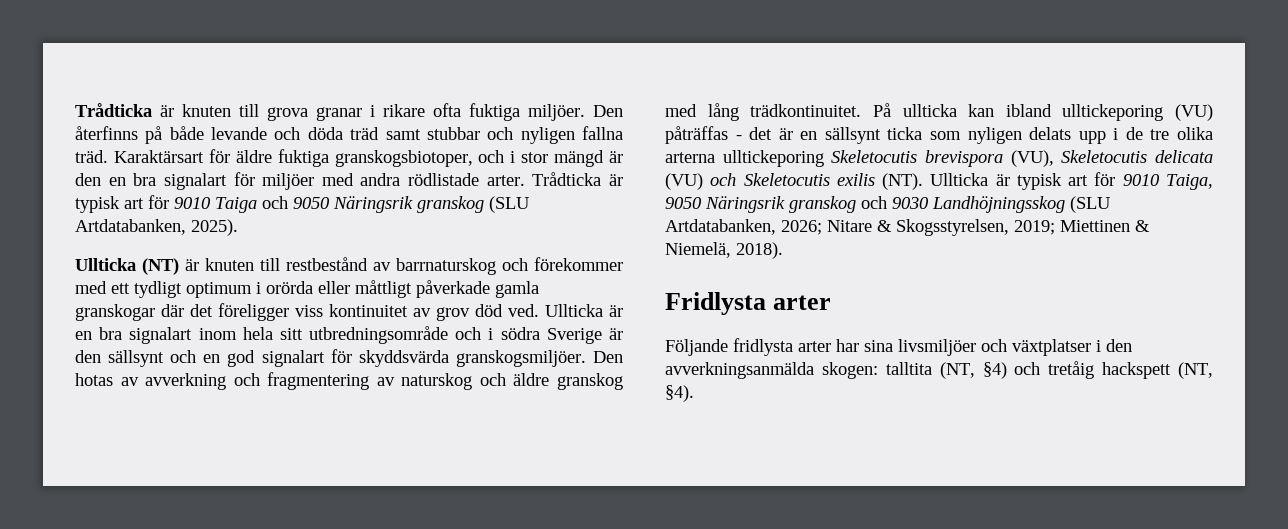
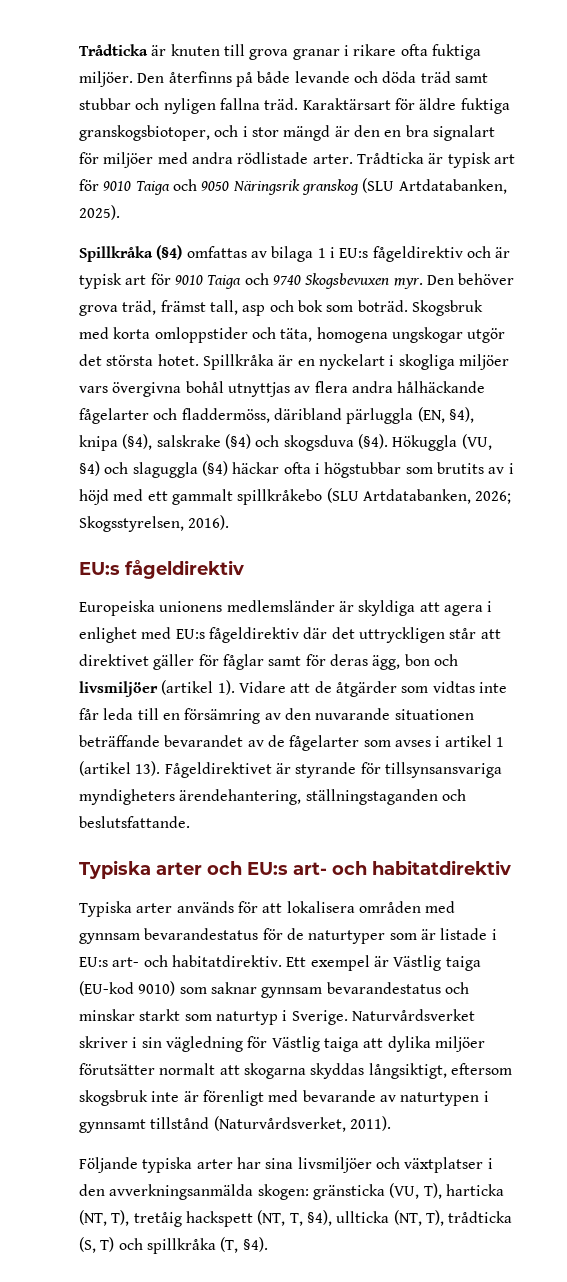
[75,257,623,275] [75,280,539,298] [75,303,623,321] [75,326,623,344] [75,349,623,367] [75,372,623,390] [665,103,1213,121] [665,126,1213,144] [665,150,1213,167] [665,172,1213,190] [665,196,1110,213] [665,219,1150,236] [665,242,783,259] [665,292,832,315] Ullticka (NT) är knuten till restbestånd av barrnaturskog och förekommer med ett tydligt optimum i orörda eller måttligt påverkade gamla granskogar där det föreligger viss kontinuitet av grov död ved. Ullticka är en bra signalart inom hela sitt utbredningsområde och i södra Sverige är den sällsynt och en god signalart för skyddsvärda granskogsmiljöer. Den hotas av avverkning och fragmentering av naturskog och äldre granskog med lång trädkontinuitet. På ullticka kan ibland ulltickeporing (VU) påträffas - det är en sällsynt ticka som nyligen delats upp i de tre olika arterna ulltickeporing Skeletocutis brevispora (VU), Skeletocutis delicata (VU) och Skeletocutis exilis (NT). Ullticka är typisk art för 9010 Taiga, 9050 Näringsrik granskog och 9030 Landhöjningsskog (SLU Artdatabanken, 2026; Nitare & Skogsstyrelsen, 2019; Miettinen & Niemelä, 2018). // Fridlysta arter -> [79,245,511,262] [79,273,515,289] [79,300,483,316] [79,327,506,343] [79,354,509,370] [79,381,486,397] [79,407,474,424] [79,434,492,451] [79,461,514,478] [79,488,512,505] [79,515,230,532] [79,559,244,579] [79,600,493,616] [79,627,501,643] [79,654,458,670] [79,680,507,697] [79,708,474,724] [79,735,504,751] [79,761,502,778] [79,789,466,805] [79,816,190,828] [79,860,511,879] [79,901,456,917] [79,928,497,944] [79,955,481,971] [79,981,469,998] [79,1009,475,1025] [79,1036,485,1052] [79,1063,512,1079] [79,1090,489,1106] [79,1116,391,1133] Spillkråka (§4) omfattas av bilaga 1 i EU:s fågeldirektiv och är typisk art för 9010 Taiga och 9740 Skogsbevuxen myr. Den behöver grova träd, främst tall, asp och bok som boträd. Skogsbruk med korta omloppstider och täta, homogena ungskogar utgör det största hotet. Spillkråka är en nyckelart i skogliga miljöer vars övergivna bohål utnyttjas av flera andra hålhäckande fågelarter och fladdermöss, däribland pärluggla (EN, §4), knipa (§4), salskrake (§4) och skogsduva (§4). Hökuggla (VU, §4) och slaguggla (§4) häckar ofta i högstubbar som brutits av i höjd med ett gammalt spillkråkebo (SLU Artdatabanken, 2026; Skogsstyrelsen, 2016). // EU:s fågeldirektiv // Europeiska unionens medlemsländer är skyldiga att agera i enlighet med EU:s fågeldirektiv där det uttryckligen står att direktivet gäller för fåglar samt för deras ägg, bon och livsmiljöer (artikel 1). Vidare att de åtgärder som vidtas inte får leda till en försämring av den nuvarande situationen beträffande bevarandet av de fågelarter som avses i artikel 1 (artikel 13). Fågeldirektivet är styrande för tillsynsansvariga myndigheters ärendehantering, ställningstaganden och beslutsfattande. // Typiska arter och EU:s art- och habitatdirektiv // Typiska arter används för att lokalisera områden med gynnsam bevarandestatus för de naturtyper som är listade i EU:s art- och habitatdirektiv. Ett exempel är Västlig taiga (EU-kod 9010) som saknar gynnsam bevarandestatus och minskar starkt som naturtyp i Sverige. Naturvårdsverket skriver i sin vägledning för Västlig taiga att dylika miljöer förutsätter normalt att skogarna skyddas långsiktigt, eftersom skogsbruk inte är förenligt med bevarande av naturtypen i gynnsamt tillstånd (Naturvårdsverket, 2011).
[733,338,793,356] fridlysta -> [142,1157,193,1173] typiska
[885,361,1213,379] talltita (NT, §4) och tretåig hackspett (NT, -> [312,1183,504,1200] [79,1210,513,1227] [79,1237,239,1254] gränsticka (VU, T), harticka (NT, T), tretåig hackspett (NT, T, §4), ullticka (NT, T), trådticka (S, T) och spillkråka (T,

